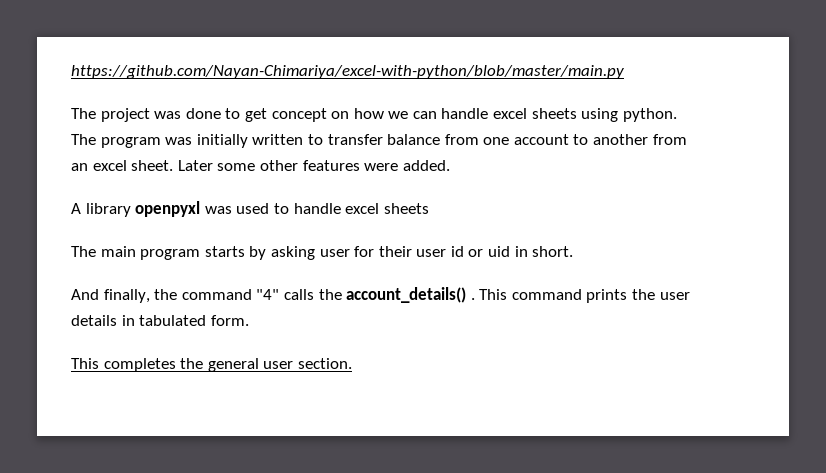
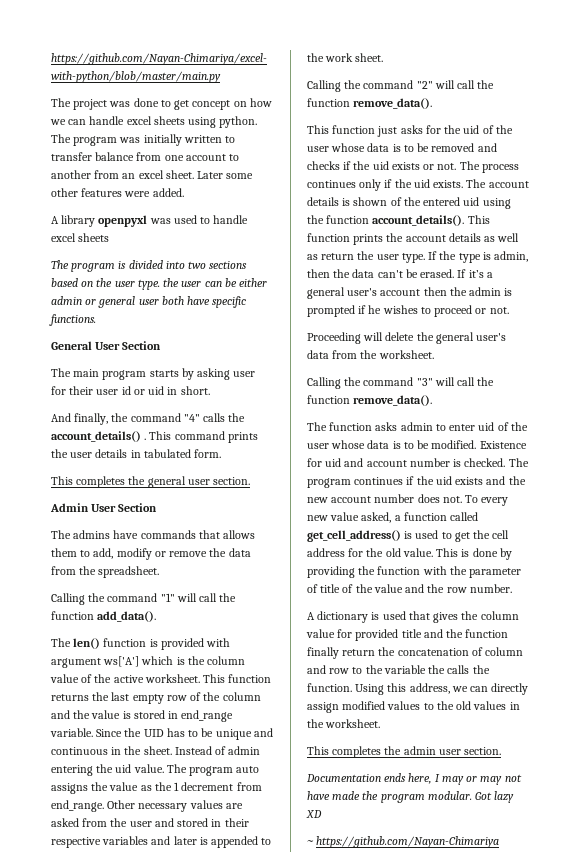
(429, 208) none -> [51,260,248,272] [51,278,268,290] [51,296,247,308] [49,314,96,326] [51,341,162,350] // The program is divided into two sections based on the user type. the user can be either admin or general user both have specific functions. // General User Section
(352, 363) none -> [50,503,158,512] [51,530,256,539] [51,548,251,560] [51,566,160,578] [51,593,237,605] [51,611,157,622] [51,638,231,650] [51,656,246,668] [50,674,272,683] [51,692,261,704] [51,710,234,722] [50,728,273,740] [51,746,261,755] [51,764,260,776] [51,782,262,794] [51,800,243,812] [51,818,249,827] [51,836,272,848] [307,53,384,62] [307,80,495,92] [307,98,433,109] [307,125,513,137] [307,143,497,152] [307,161,519,173] [307,179,529,191] [307,197,511,209] [307,215,490,226] [307,233,520,245] [307,251,529,263] [307,269,493,278] [307,287,513,299] [307,305,509,317] [307,332,507,344] [307,350,434,359] [307,377,495,389] [307,395,433,406] [307,422,528,431] [307,440,527,449] [307,458,529,467] [307,476,526,488] [307,494,509,506] [307,512,479,523] [307,530,510,542] [307,548,512,560] [307,566,522,578] [307,584,512,593] [307,611,519,623] [306,629,509,641] [307,647,524,659] [307,665,490,674] [307,683,529,695] [307,701,520,713] [307,719,381,728] [307,746,502,758] [306,773,522,785] [307,791,515,803] [306,810,322,818] [307,836,500,848] // Admin User Section // The admins have commands that allows them to add, modify or remove the data from the spreadsheet. // Calling the command "1" will call the function add_data(). // The len() function is provided with argument ws['A'] which is the column value of the active worksheet. This function returns the last empty row of the column and the value is stored in end_range variable. Since the UID has to be unique and continuous in the sheet. Instead of admin entering the uid value. The program auto assigns the value as the 1 decrement from end_range. Other necessary values are asked from the user and stored in their respective variables and later is appended to the work sheet. // Calling the command "2" will call the function remove_data(). // This function just asks for the uid of the user whose data is to be removed and checks if the uid exists or not. The process continues only if the uid exists. The account details is shown of the entered uid using the function account_details(). This function prints the account details as well as return the user type. If the type is admin, then the data can't be erased. If it’s a general user's account then the admin is prompted if he wishes to proceed or not. // Proceeding will delete the general user's data from the worksheet. // Calling the command "3" will call the function remove_data(). // The function asks admin to enter uid of the user whose data is to be modified. Existence for uid and account number is checked. The program continues if the uid exists and the new account number does not. To every new value asked, a function called get_cell_address() is used to get the cell address for the old value. This is done by providing the function with the parameter of title of the value and the row number. // A dictionary is used that gives the column value for provided title and the function finally return the concatenation of column and row to the variable the calls the function. Using this address, we can directly assign modified values to the old values in the worksheet. // This completes the admin user section. // Documentation ends here, I may or may not have made the program modular. Got lazy XD // ~ https://github.com/Nayan-Chimariya

